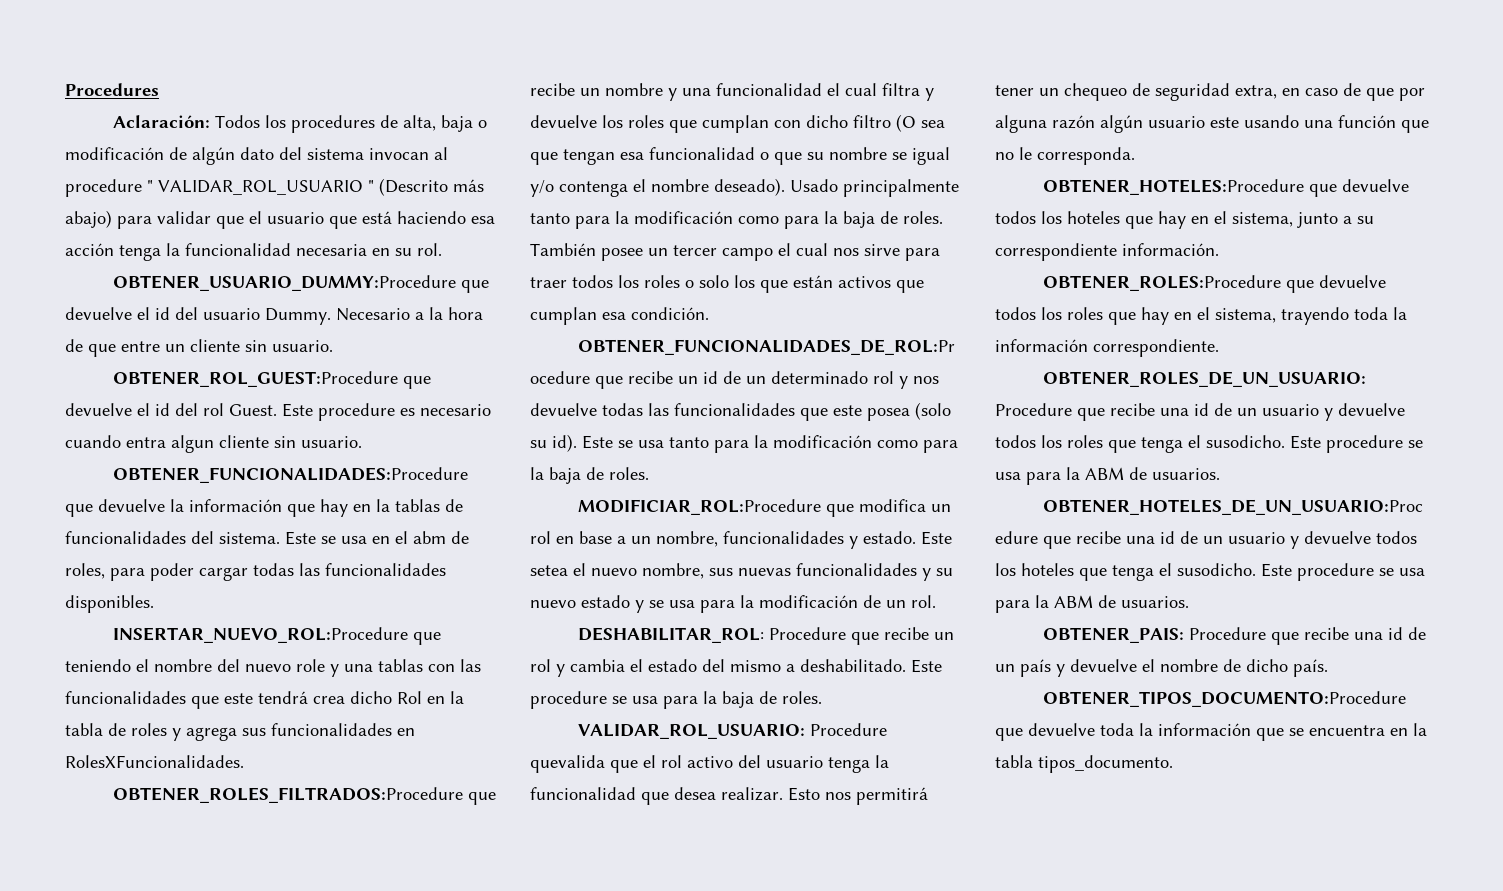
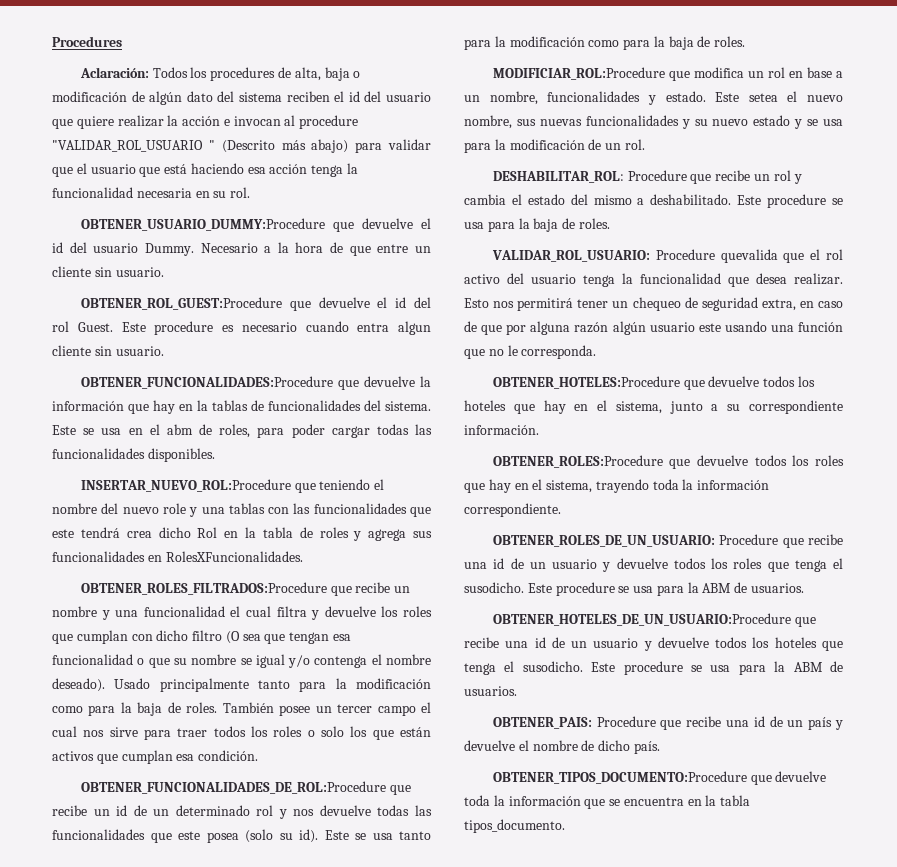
(364, 154) none -> [286,91,432,102] [52,115,230,129] reciben el id del usuario que quiere realizar la acción e
[147,180,363,195] " VALIDAR_ROL_USUARIO -> [52,140,203,152] "VALIDAR_ROL_USUARIO

